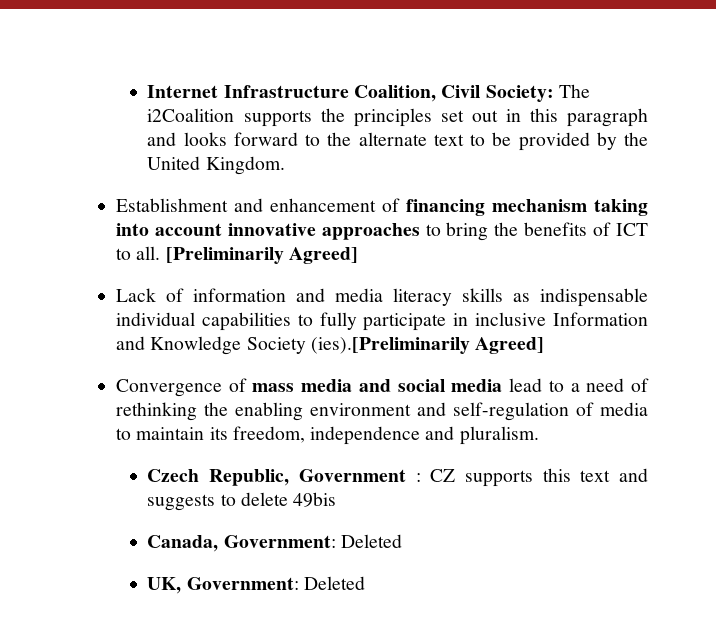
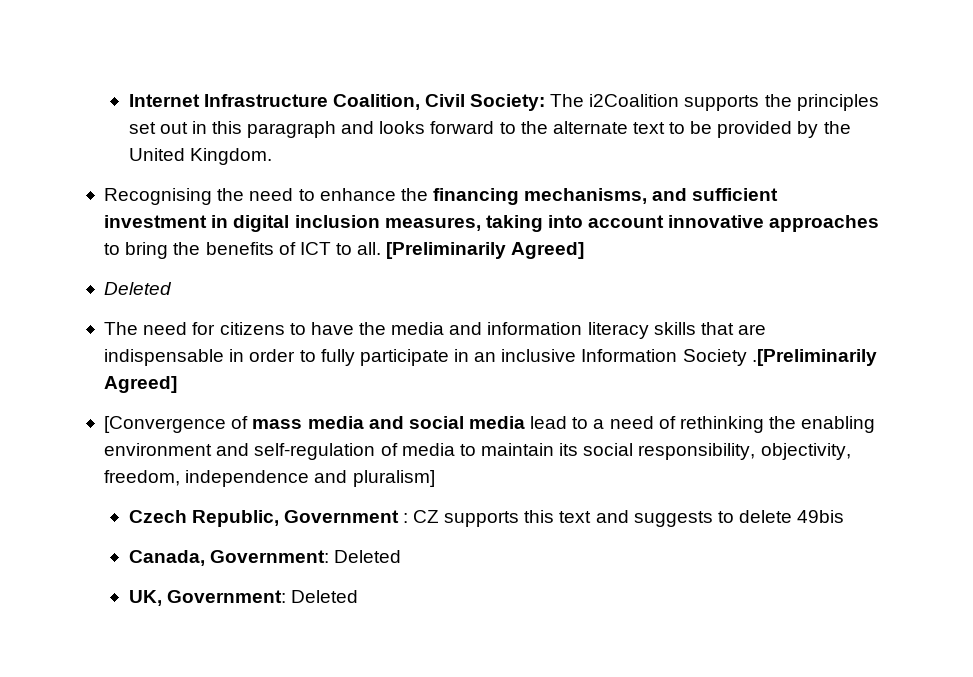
[115,198,587,216] Establishment and enhancement of financing mechanism -> [104,188,779,205] [104,215,481,232] Recognising the need to enhance the financing mechanisms, and sufficient investment in digital inclusion measures,
[115,288,648,307] [115,312,291,331] Lack of information and media literacy skills as indispensable individual capabilities -> [104,282,173,295] [104,322,766,339] [104,349,296,366] Deleted // The need for citizens to have the media and information literacy skills that are indispensable in order
(469, 319) none -> [474,352,497,362] an
[115,336,545,355] [115,379,222,397] and Knowledge Society (ies).[Preliminarily Agreed] // Convergence -> [682,349,877,366] [104,376,178,393] [104,416,227,433] Society .[Preliminarily Agreed] // [Convergence
(228, 433) none -> [583,443,851,460] social responsibility, objectivity,
[459,426,539,445] pluralism. -> [352,470,435,487] pluralism]

